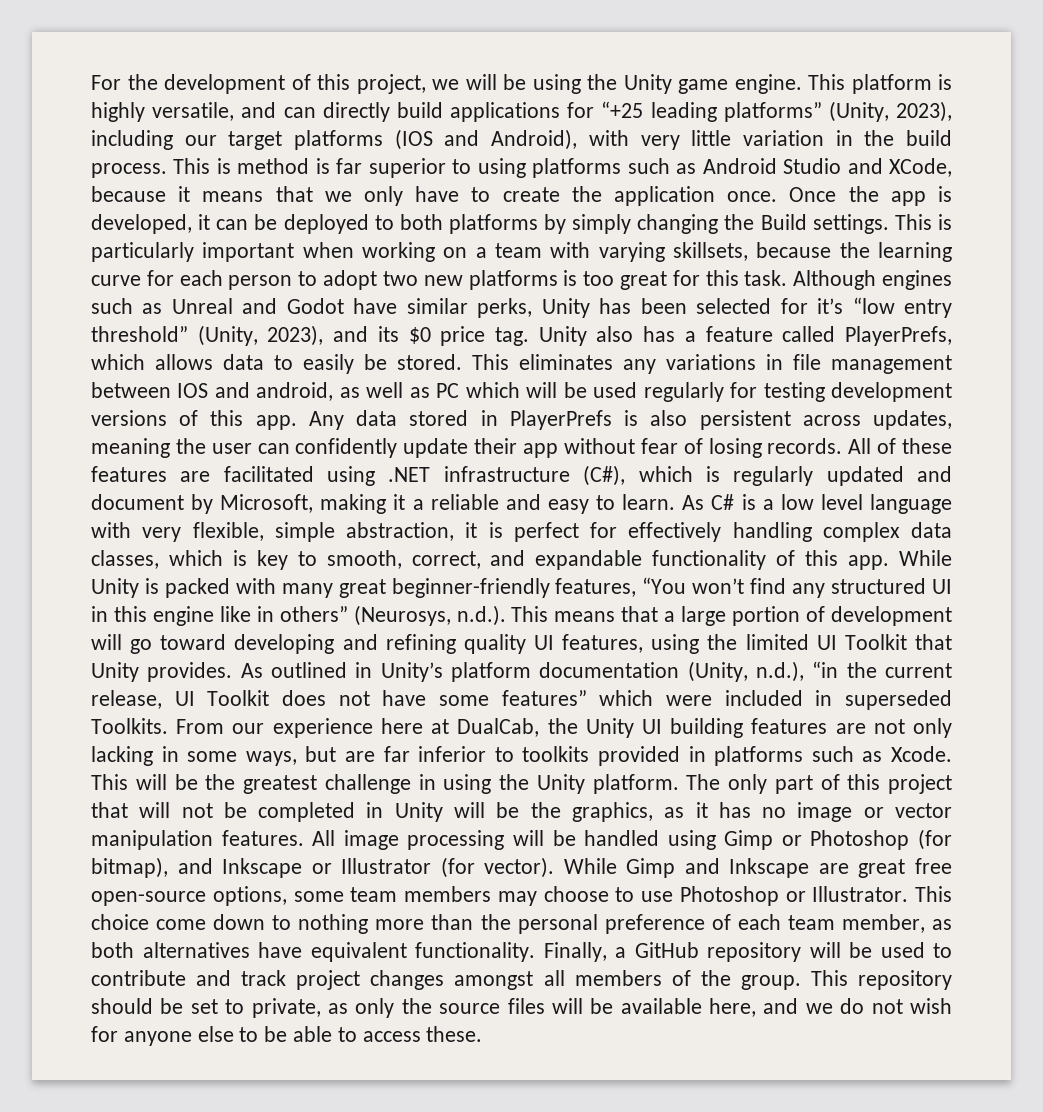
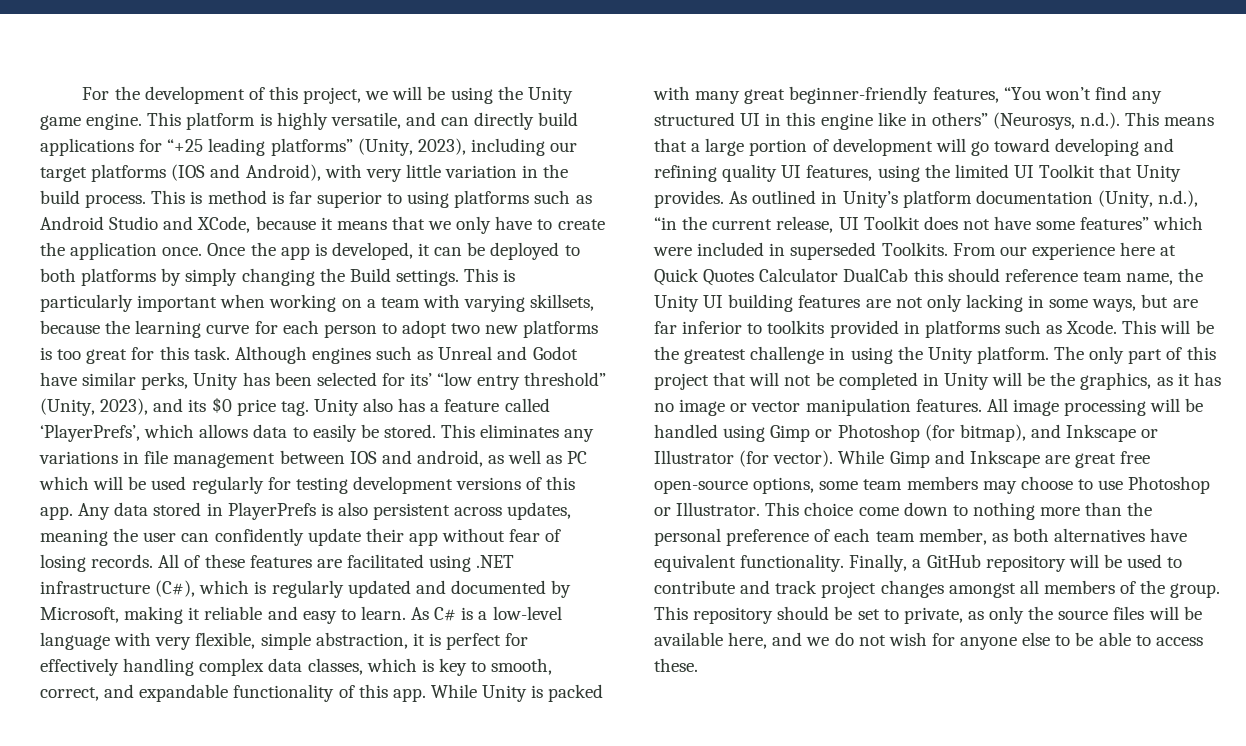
[817,298,844,314] it’s -> [410,373,433,386] its’
[844,326,952,346] PlayerPrefs, -> [40,424,140,442] ‘PlayerPrefs’,
[91,494,184,510] document -> [450,580,546,594] documented
[412,499,424,510] a -> (201, 613) none
[780,494,863,510] low level -> [492,606,562,620] low-level
[457,718,540,737] DualCab, -> [654,268,1174,286] Quick Quotes Calculator DualCab this should reference team name,

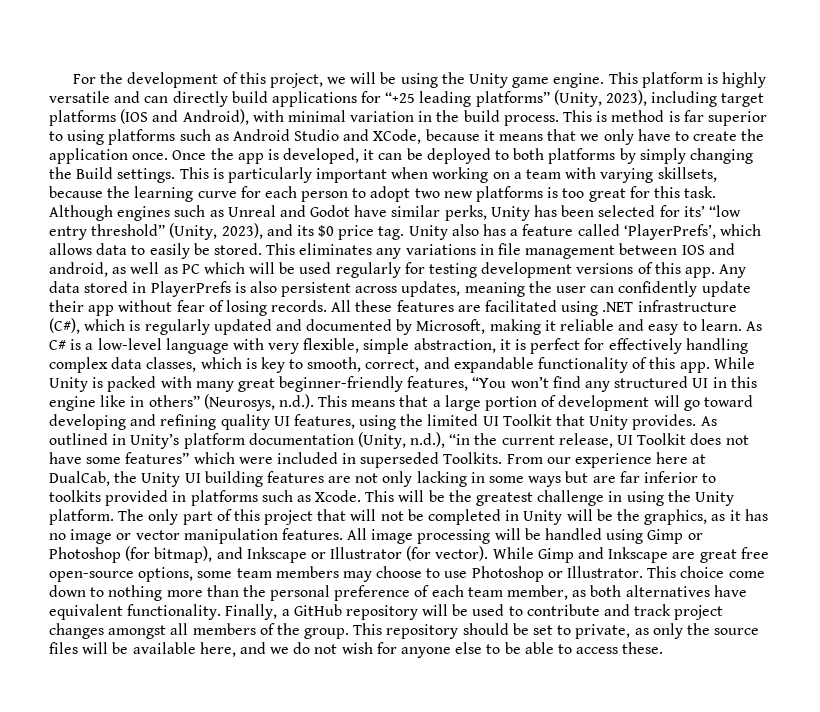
[330,112,401,129] versatile, -> [49,91,110,103] versatile
[550,142,578,152] our -> (718, 99) none
[365,164,441,182] very little -> [287,110,346,122] minimal
[184,555,201,568] of -> (352, 306) none
[654,268,1174,286] Quick Quotes Calculator DualCab this should reference team name, -> [49,471,110,486] DualCab,
[1092,299,1137,312] ways, -> [528,476,562,487] ways

